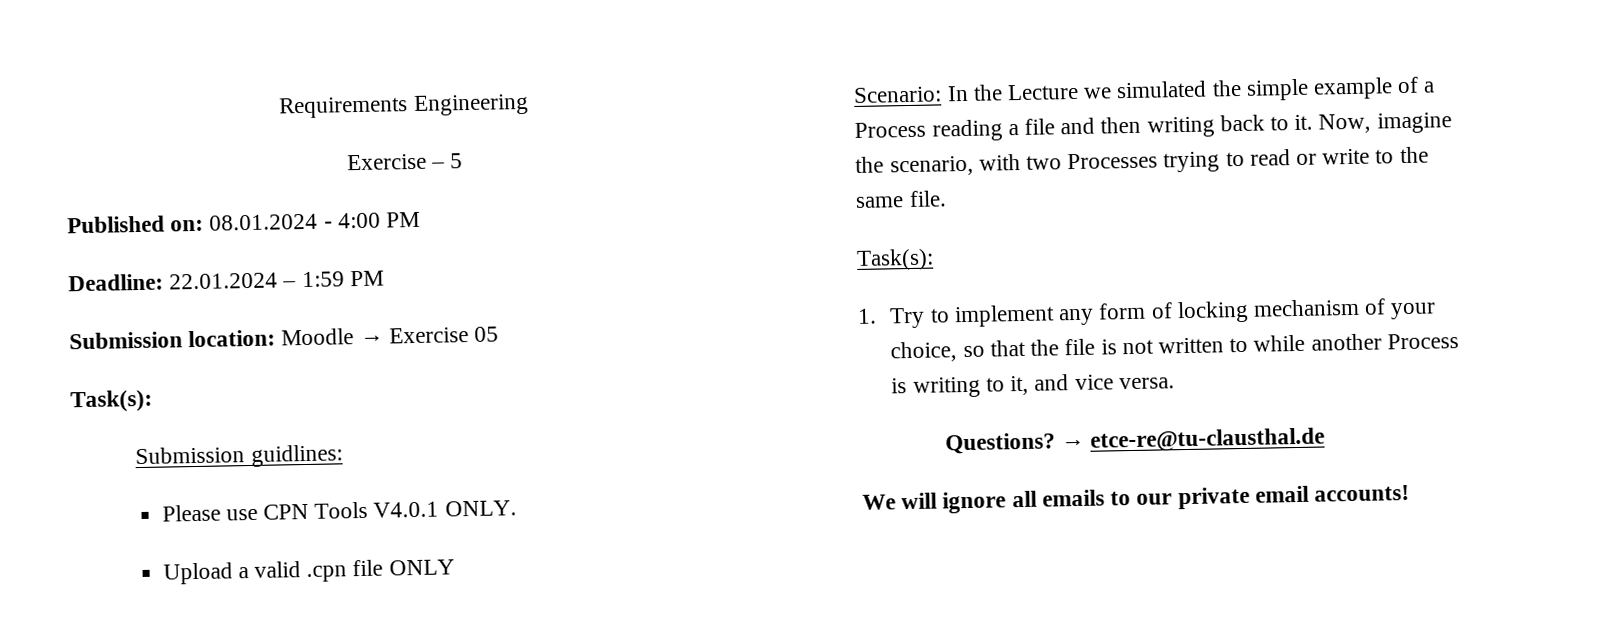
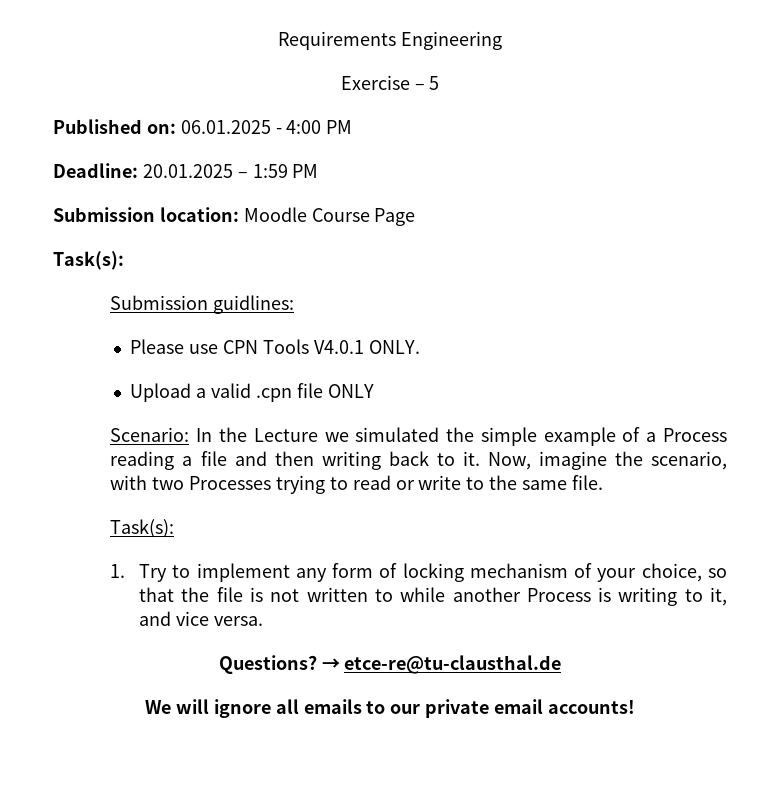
[209,213,319,231] 08.01.2024 -> [180,120,271,134] 06.01.2025
[169,272,279,290] 22.01.2024 -> [142,164,233,178] 20.01.2025
[359,326,500,345] → Exercise 05 -> [311,208,416,226] Course Page

